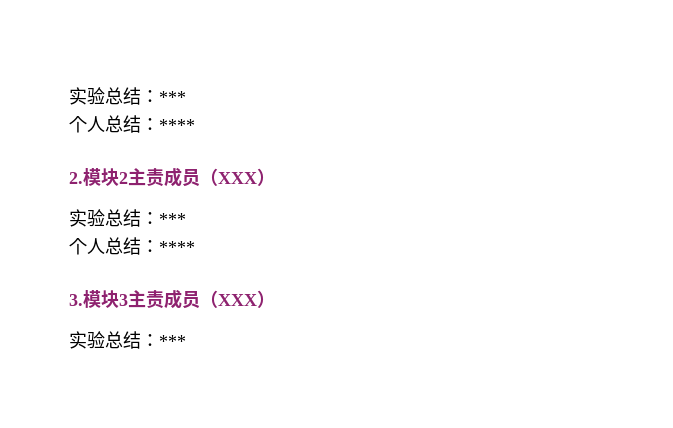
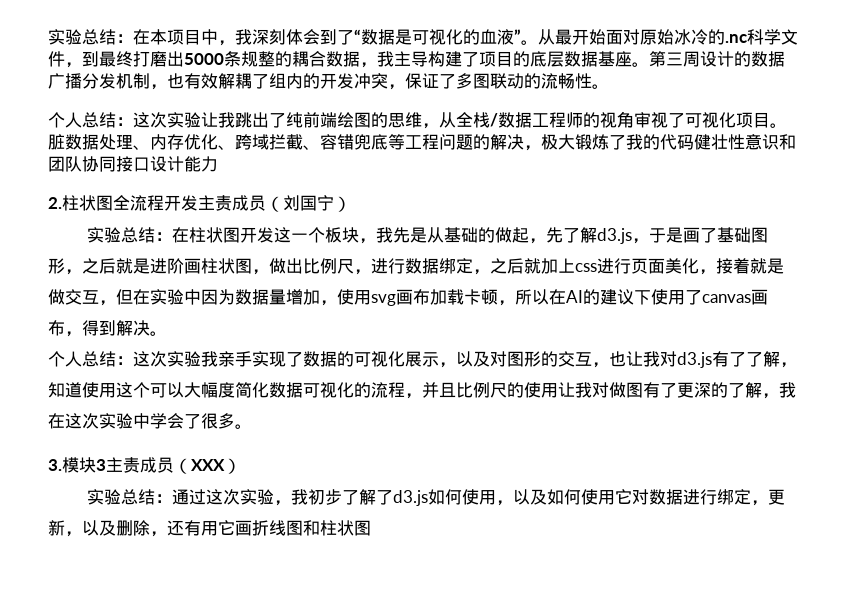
[69,87,186,105] [69,115,195,133] [69,167,275,187] [69,209,186,227] [69,237,195,255] 实验总结：*** // 个人总结：**** // 2.模块2主责成员（XXX） // 实验总结：*** // 个人总结：**** -> [48,29,798,46] [48,51,785,68] [48,73,609,90] [48,111,787,129] [48,134,796,151] [48,156,218,172] [48,195,351,212] [87,227,769,244] [48,258,784,275] [48,289,768,306] [48,320,167,337] [48,351,797,368] [48,382,796,399] [48,413,252,429] 实验总结：在本项目中，我深刻体会到了“数据是可视化的血液”。从最开始面对原始冰冷的.nc科学文件，到最终打磨出5000条规整的耦合数据，我主导构建了项目的底层数据基座。第三周设计的数据广播分发机制，也有效解耦了组内的开发冲突，保证了多图联动的流畅性。 // 个人总结：这次实验让我跳出了纯前端绘图的思维，从全栈/数据工程师的视角审视了可视化项目。脏数据处理、内存优化、跨域拦截、容错兜底等工程问题的解决，极大锻炼了我的代码健壮性意识和团队协同接口设计能力 // 2.柱状图全流程开发主责成员（刘国宁） // 实验总结：在柱状图开发这一个板块，我先是从基础的做起，先了解d3.js，于是画了基础图形，之后就是进阶画柱状图，做出比例尺，进行数据绑定，之后就加上css进行页面美化，接着就是做交互，但在实验中因为数据量增加，使用svg画布加载卡顿，所以在AI的建议下使用了canvas画布，得到解决。 // 个人总结：这次实验我亲手实现了数据的可视化展示，以及对图形的交互，也让我对d3.js有了了解，知道使用这个可以大幅度简化数据可视化的流程，并且比例尺的使用让我对做图有了更深的了解，我在这次实验中学会了很多。
[159,335,186,347] *** -> [172,489,786,506] [48,520,371,537] 通过这次实验，我初步了解了d3.js如何使用，以及如何使用它对数据进行绑定，更新，以及删除，还有用它画折线图和柱状图

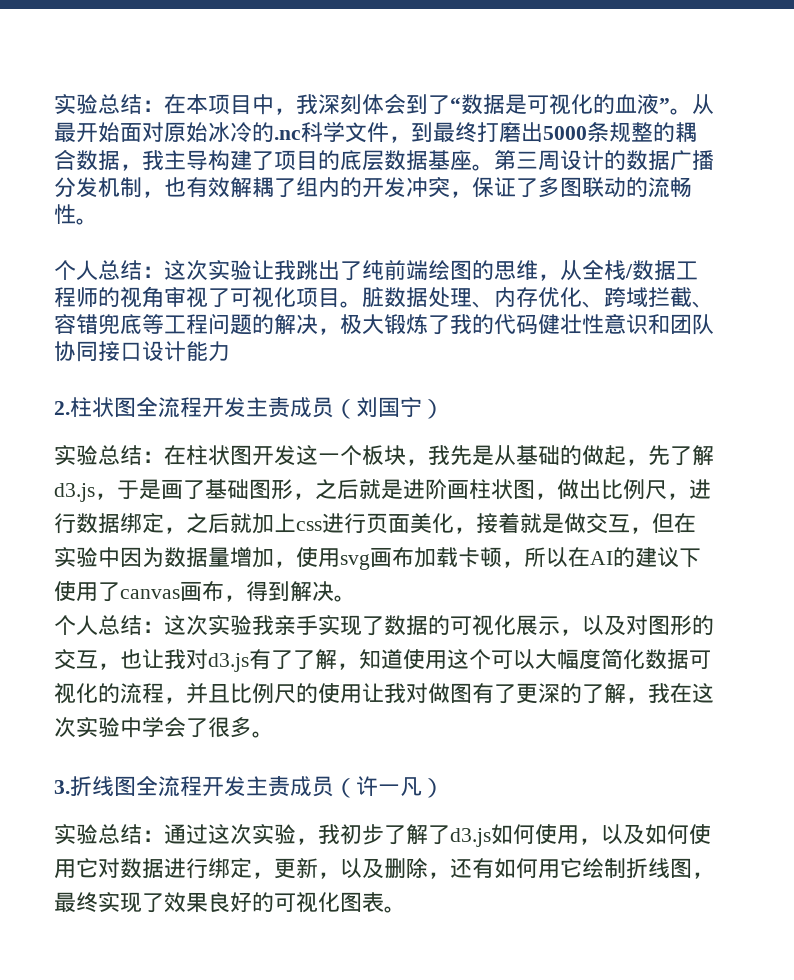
[62,457,225,474] 模块3主责成员（XXX -> [70,776,422,798] 折线图全流程开发主责成员（许一凡
[201,520,371,536] 用它画折线图和柱状图 -> [494,858,714,879] [54,892,406,913] 如何用它绘制折线图，最终实现了效果良好的可视化图表。

